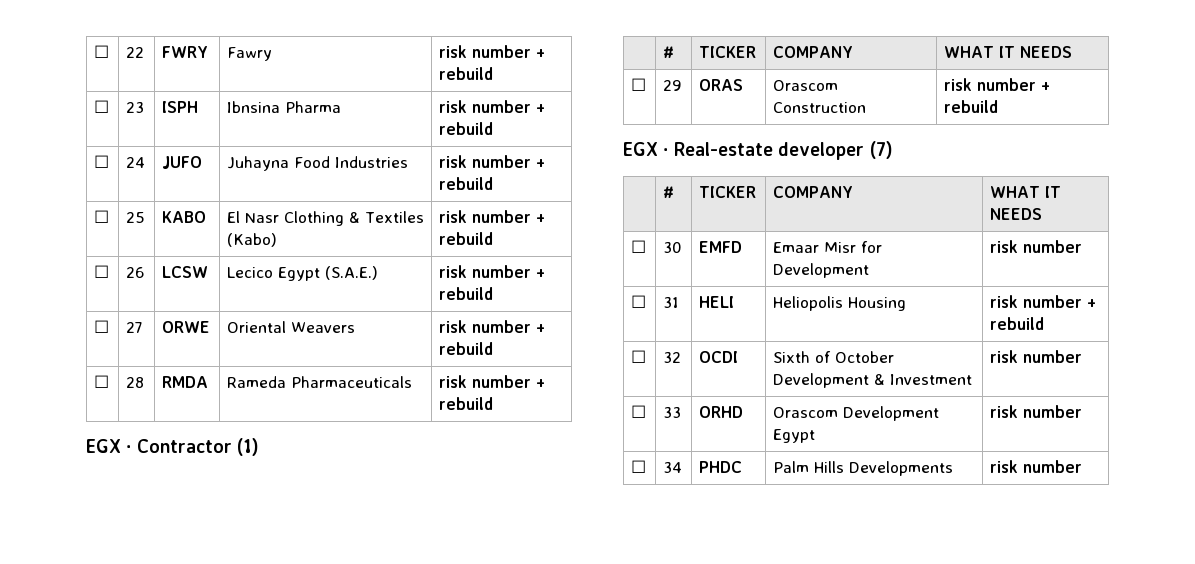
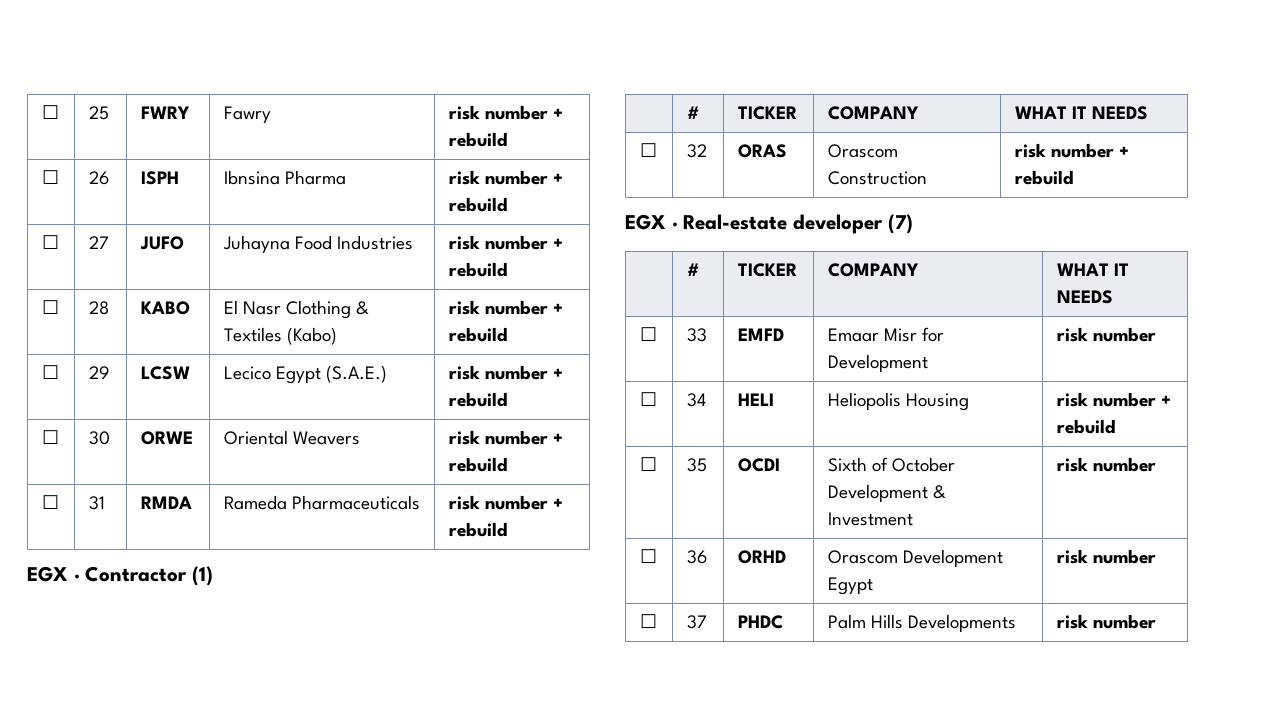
[94,45,110,58] [126,47,145,58] ☐ | 22 -> [41,105,59,119] [88,106,109,120] ☐ | 25
[126,102,145,113] 23 -> [88,171,109,185] 26
[126,157,146,168] 24 -> [88,236,109,249] 27
[126,212,146,223] 25 -> [88,301,109,315] 28
[126,267,145,278] 26 -> [88,366,109,379] 29
[126,322,143,333] 27 -> [88,431,110,445] 30
[126,377,145,388] 28 -> [88,496,105,510] 31
[663,80,683,91] 29 -> [686,144,707,158] 32
[663,242,683,253] 30 -> [686,328,707,342] 33
[663,297,680,308] 31 -> [686,393,706,407] 34
[663,352,682,363] 32 -> [686,458,707,472] 35
[663,407,682,418] 33 -> [686,550,707,564] 36
[663,462,683,473] 34 -> [686,615,707,629] 37

